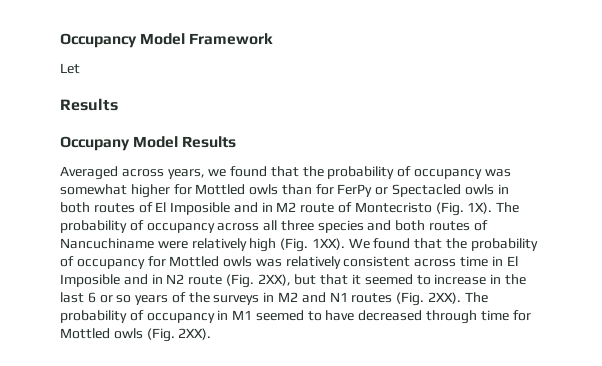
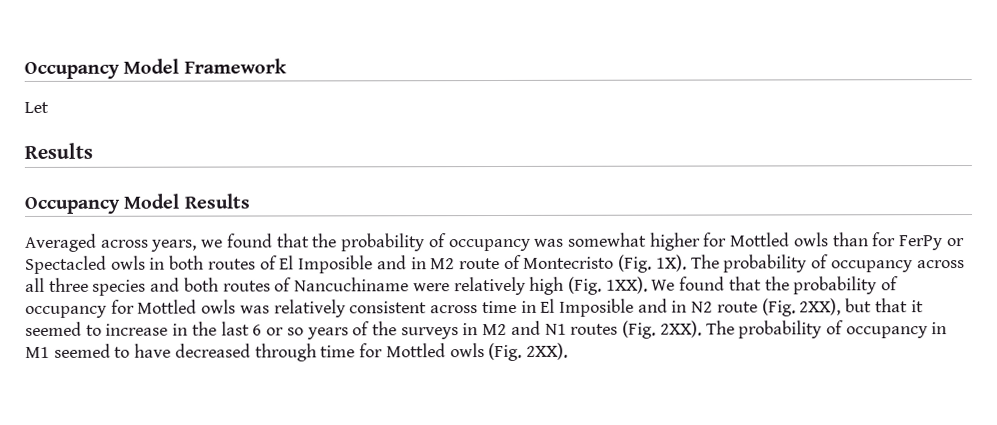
[60,136,130,151] Occupany -> [24,196,121,214] Occupancy

